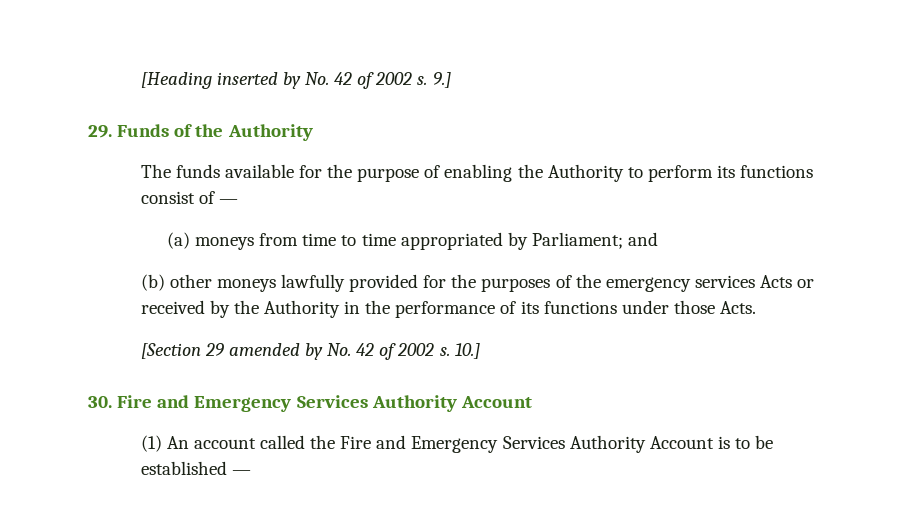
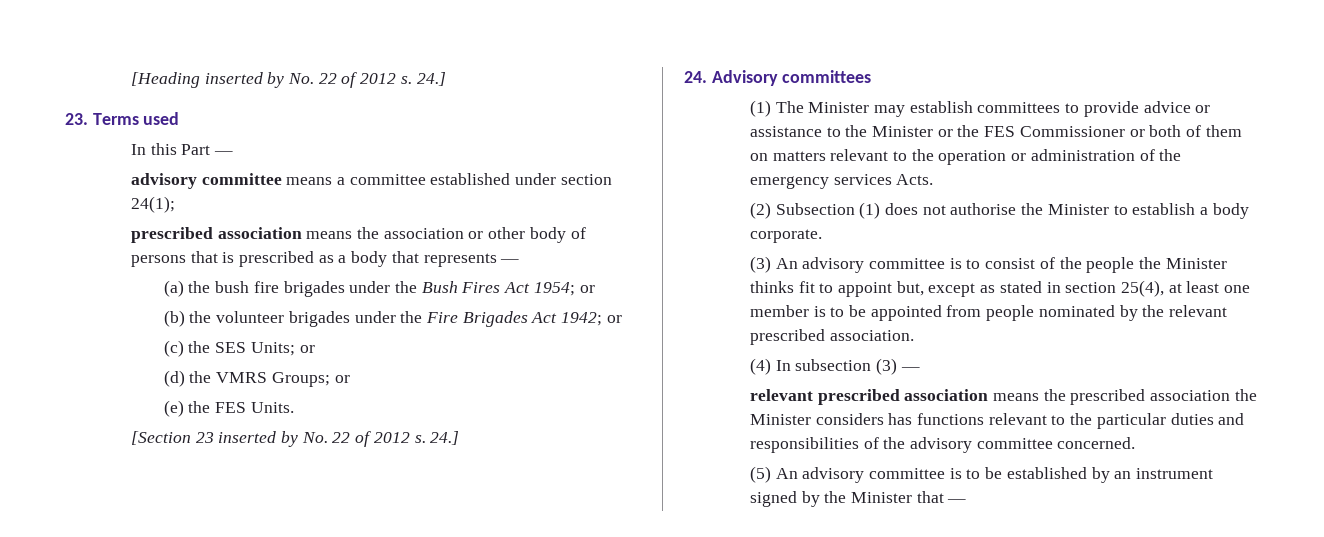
[334,72,451,89] [88,124,313,141] [140,164,814,182] [140,191,238,204] [166,232,659,250] [140,274,815,292] [140,300,757,318] [140,343,480,360] [88,395,532,412] [140,435,774,453] [140,461,227,475] 42 of 2002 s. 9.] // 29. Funds of the Authority // The funds available for the purpose of enabling the Authority to perform its functions consist of — // (a) moneys from time to time appropriated by Parliament; and // (b) other moneys lawfully provided for the purposes of the emergency services Acts or received by the Authority in the performance of its functions under those Acts. // [Section 29 amended by No. 42 of 2002 s. 10.] // 30. Fire and Emergency Services Authority Account // (1) An account called the Fire and Emergency Services Authority Account is to be established -> [318,72,446,88] [65,112,180,125] [130,143,233,155] [130,173,612,189] [130,196,175,213] [130,227,586,243] [130,251,520,267] [163,280,595,297] [163,310,622,327] [163,340,315,357] [163,370,350,387] [163,400,294,417] [130,431,460,447] [684,70,872,86] [749,100,1211,117] [749,125,1242,137] [749,149,1182,165] [749,174,934,189] [749,202,1249,219] [749,229,822,243] [749,256,1227,273] [749,280,1251,297] [749,305,1228,321] [749,329,914,345] [749,358,920,375] [749,389,1257,405] [749,413,1245,429] [749,437,1136,453] [749,466,1214,483] [749,491,944,507] 22 of 2012 s. 24.] // 23. Terms used // In this Part — // advisory committee means a committee established under section 24(1); // prescribed association means the association or other body of persons that is prescribed as a body that represents — // (a) the bush fire brigades under the Bush Fires Act 1954; or // (b) the volunteer brigades under the Fire Brigades Act 1942; or // (c) the SES Units; or // (d) the VMRS Groups; or // (e) the FES Units. // [Section 23 inserted by No. 22 of 2012 s. 24.] // 24. Advisory committees // (1) The Minister may establish committees to provide advice or assistance to the Minister or the FES Commissioner or both of them on matters relevant to the operation or administration of the emergency services Acts. // (2) Subsection (1) does not authorise the Minister to establish a body corporate. // (3) An advisory committee is to consist of the people the Minister thinks fit to appoint but, except as stated in section 25(4), at least one member is to be appointed from people nominated by the relevant prescribed association. // (4) In subsection (3) — // relevant prescribed association means the prescribed association the Minister considers has functions relevant to the particular duties and responsibilities of the advisory committee concerned. // (5) An advisory committee is to be established by an instrument signed by the Minister that

